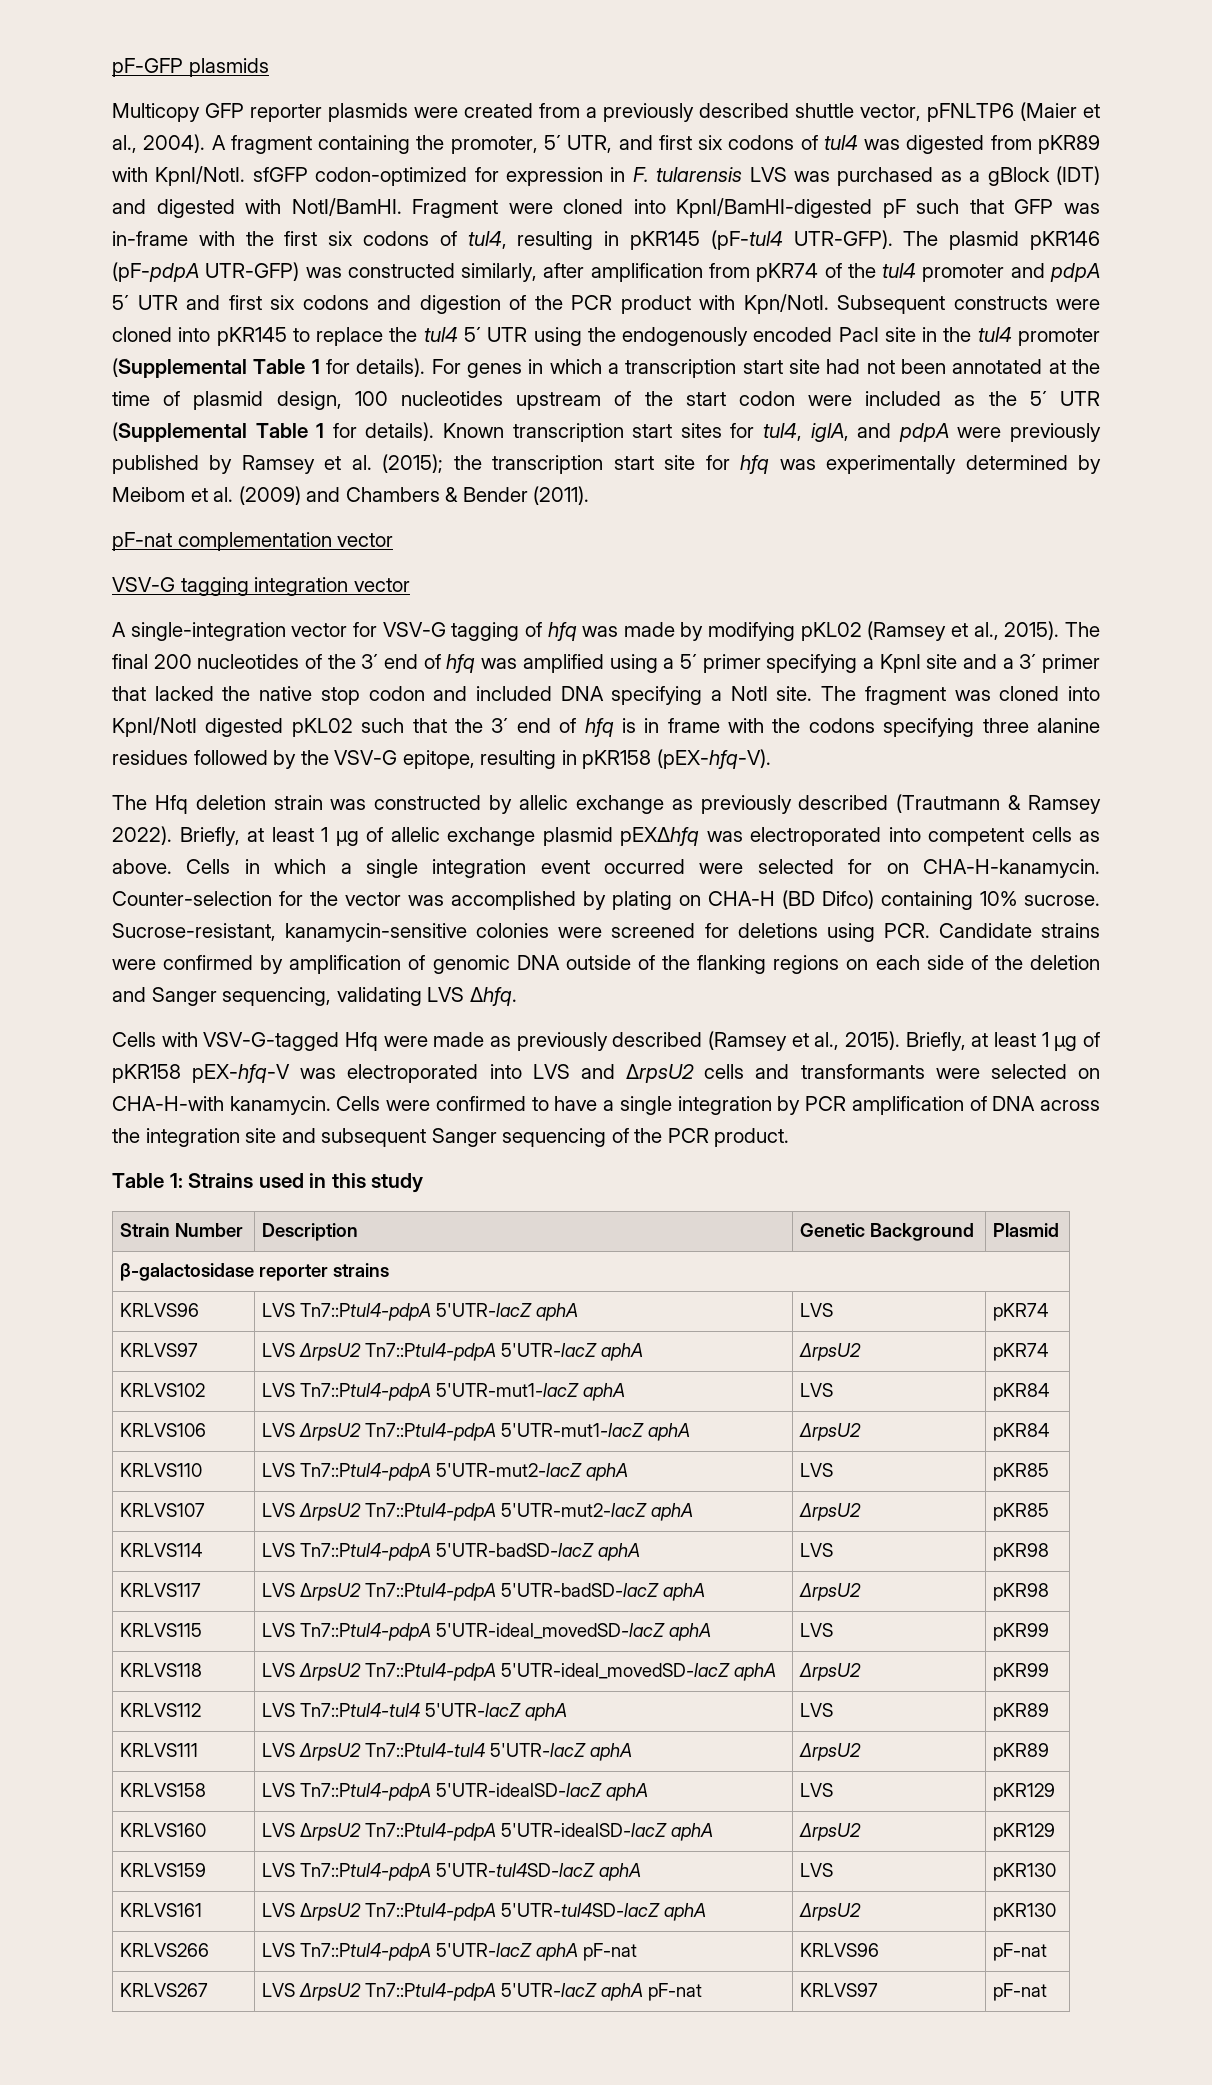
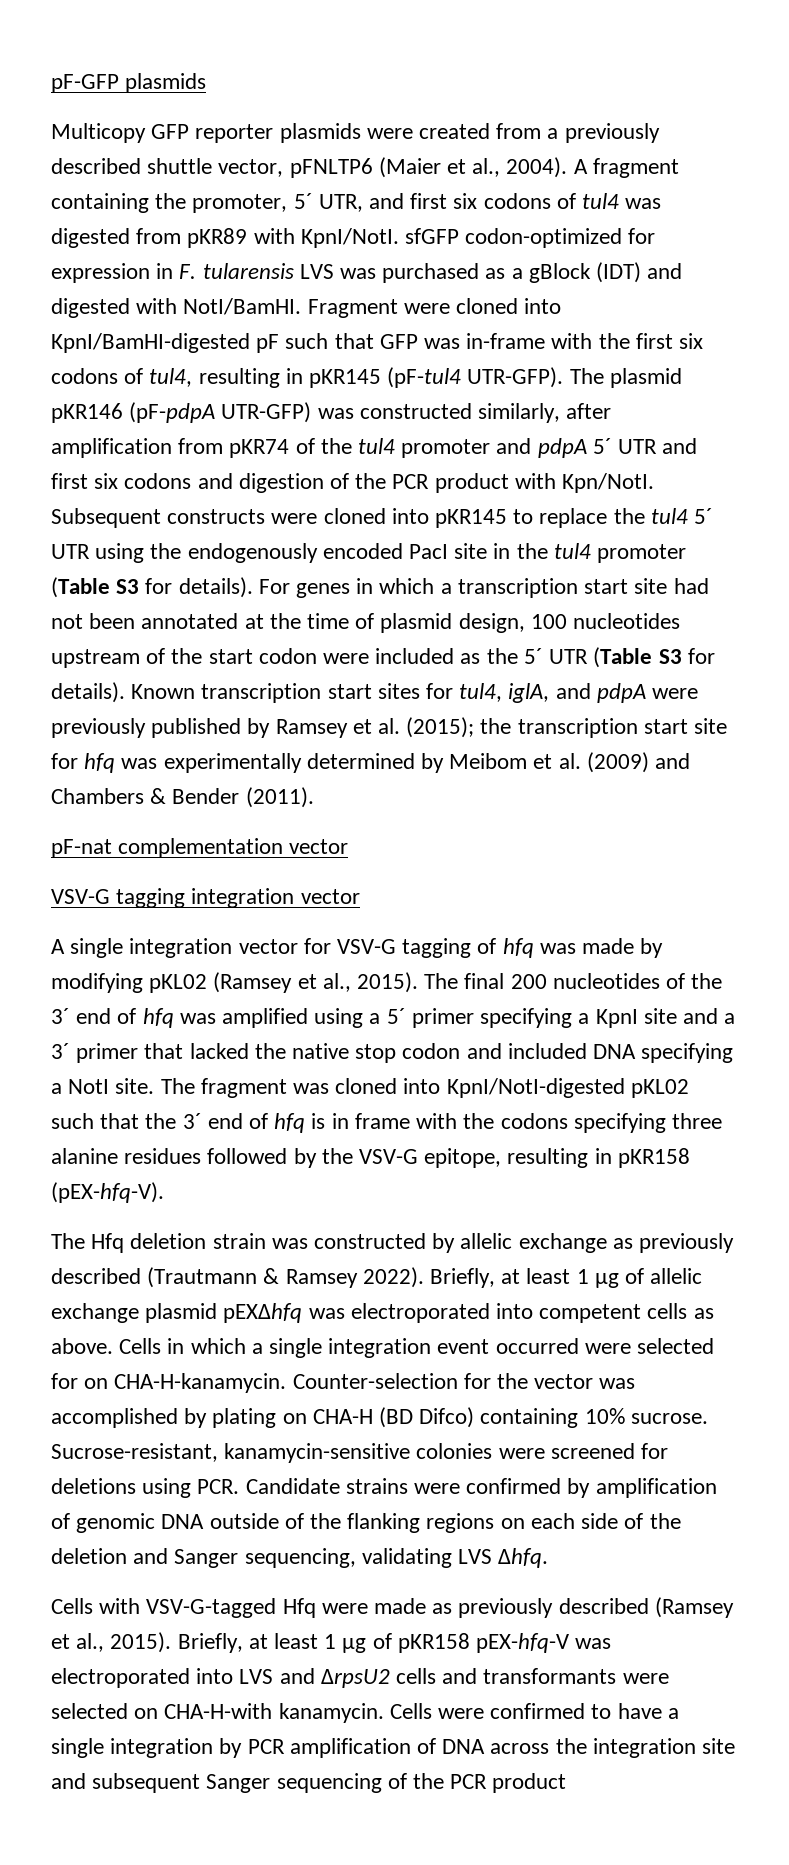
[112,358,320,378] (Supplemental Table 1 -> [51,577,140,598] (Table S3
[112,422,325,442] (Supplemental Table 1 -> [593,647,682,668] (Table S3
[130,622,286,641] single-integration -> [70,938,233,958] single integration
[112,717,284,737] KpnI/NotI digested -> [446,1078,625,1098] KpnI/NotI-digested
[714,1128,790,1147] [112,1173,424,1193] [120,1223,244,1237] [262,1223,359,1241] [800,1223,975,1241] [993,1223,1060,1237] [120,1263,390,1281] [120,1303,200,1317] [262,1303,579,1321] [800,1303,834,1317] [993,1303,1049,1321] [120,1343,199,1357] [262,1343,644,1361] [799,1343,862,1361] [993,1343,1049,1361] [120,1383,206,1397] [262,1383,626,1401] [800,1383,834,1397] [993,1383,1050,1401] [120,1423,207,1437] [262,1423,691,1441] [799,1423,862,1441] [993,1423,1050,1441] [120,1463,203,1477] [262,1463,629,1481] [800,1463,834,1477] [993,1463,1050,1481] [120,1503,206,1517] [262,1503,694,1521] [799,1503,862,1521] [993,1503,1050,1521] [120,1543,203,1557] [262,1543,641,1561] [800,1543,834,1557] [993,1543,1050,1561] [120,1583,202,1597] [262,1583,706,1601] [799,1583,862,1601] [993,1583,1050,1601] [120,1623,203,1637] [262,1623,712,1641] [800,1623,834,1637] [993,1623,1050,1641] [120,1663,203,1677] [262,1663,777,1681] [799,1663,862,1681] [993,1663,1050,1681] [120,1703,202,1717] [262,1703,568,1721] [800,1703,834,1717] [993,1703,1050,1721] [120,1743,199,1757] [262,1743,633,1761] [799,1743,862,1761] [993,1743,1050,1761] [120,1783,207,1797] [262,1783,649,1801] [800,1783,834,1797] [993,1783,1056,1801] [120,1823,207,1837] [262,1823,714,1841] [799,1823,862,1841] [993,1823,1056,1841] [120,1863,207,1877] [262,1863,642,1881] [800,1863,834,1877] [993,1863,1057,1881] [120,1903,203,1917] [262,1903,707,1921] [799,1903,862,1921] [993,1903,1057,1921] [120,1943,210,1957] [262,1943,638,1961] [800,1943,880,1957] [993,1943,1048,1961] [120,1983,209,1997] [262,1983,703,2001] [800,1983,879,1997] [993,1983,1048,2001] product. // Table 1: Strains used in this study // Strain Number | Description | Genetic Background | Plasmid // β-galactosidase reporter strains // KRLVS96 | LVS Tn7::Ptul4-pdpA 5'UTR-lacZ aphA | LVS | pKR74 // KRLVS97 | LVS ΔrpsU2 Tn7::Ptul4-pdpA 5'UTR-lacZ aphA | ΔrpsU2 | pKR74 // KRLVS102 | LVS Tn7::Ptul4-pdpA 5'UTR-mut1-lacZ aphA | LVS | pKR84 // KRLVS106 | LVS ΔrpsU2 Tn7::Ptul4-pdpA 5'UTR-mut1-lacZ aphA | ΔrpsU2 | pKR84 // KRLVS110 | LVS Tn7::Ptul4-pdpA 5'UTR-mut2-lacZ aphA | LVS | pKR85 // KRLVS107 | LVS ΔrpsU2 Tn7::Ptul4-pdpA 5'UTR-mut2-lacZ aphA | ΔrpsU2 | pKR85 // KRLVS114 | LVS Tn7::Ptul4-pdpA 5'UTR-badSD-lacZ aphA | LVS | pKR98 // KRLVS117 | LVS ∆rpsU2 Tn7::Ptul4-pdpA 5'UTR-badSD-lacZ aphA | ΔrpsU2 | pKR98 // KRLVS115 | LVS Tn7::Ptul4-pdpA 5'UTR-ideal_movedSD-lacZ aphA | LVS | pKR99 // KRLVS118 | LVS ∆rpsU2 Tn7::Ptul4-pdpA 5'UTR-ideal_movedSD-lacZ aphA | ΔrpsU2 | pKR99 // KRLVS112 | LVS Tn7::Ptul4-tul4 5'UTR-lacZ aphA | LVS | pKR89 // KRLVS111 | LVS ΔrpsU2 Tn7::Ptul4-tul4 5'UTR-lacZ aphA | ΔrpsU2 | pKR89 // KRLVS158 | LVS Tn7::Ptul4-pdpA 5'UTR-idealSD-lacZ aphA | LVS | pKR129 // KRLVS160 | LVS ∆rpsU2 Tn7::Ptul4-pdpA 5'UTR-idealSD-lacZ aphA | ΔrpsU2 | pKR129 // KRLVS159 | LVS Tn7::Ptul4-pdpA 5'UTR-tul4SD-lacZ aphA | LVS | pKR130 // KRLVS161 | LVS ∆rpsU2 Tn7::Ptul4-pdpA 5'UTR-tul4SD-lacZ aphA | ΔrpsU2 | pKR130 // KRLVS266 | LVS Tn7::Ptul4-pdpA 5'UTR-lacZ aphA pF-nat | KRLVS96 | pF-nat // KRLVS267 | LVS ΔrpsU2 Tn7::Ptul4-pdpA 5'UTR-lacZ aphA pF-nat | KRLVS97 | pF-nat -> [492,1773,567,1793] product

